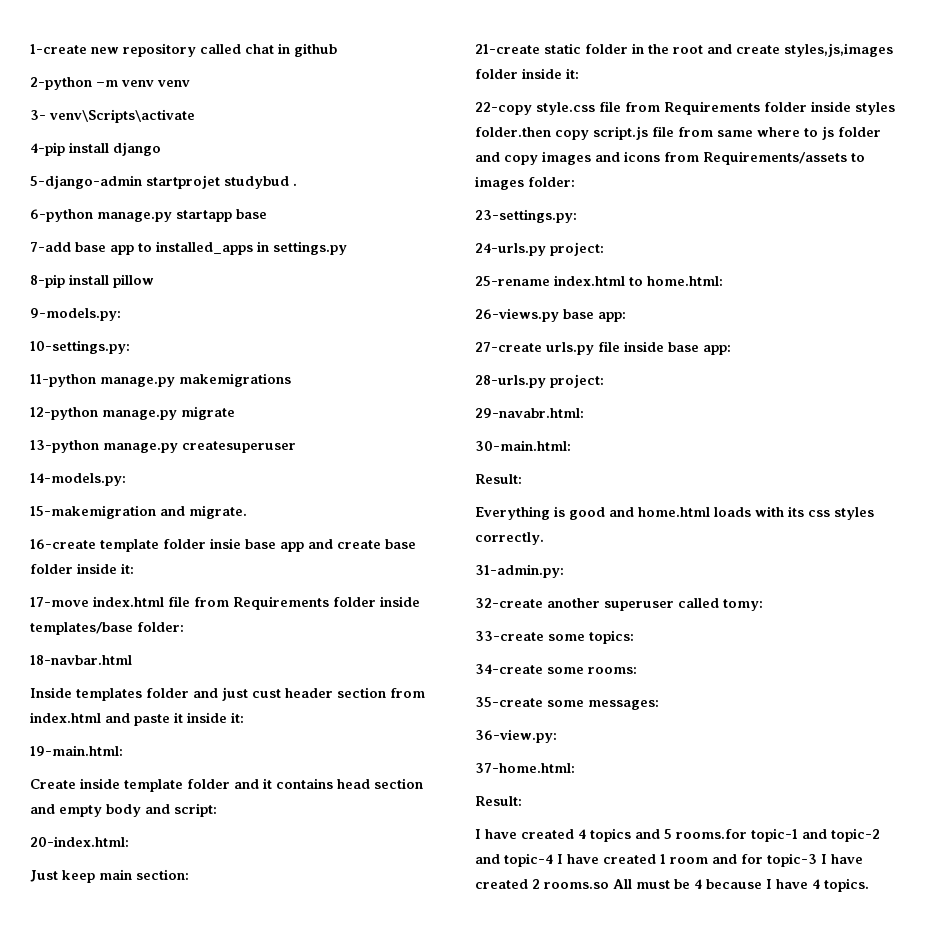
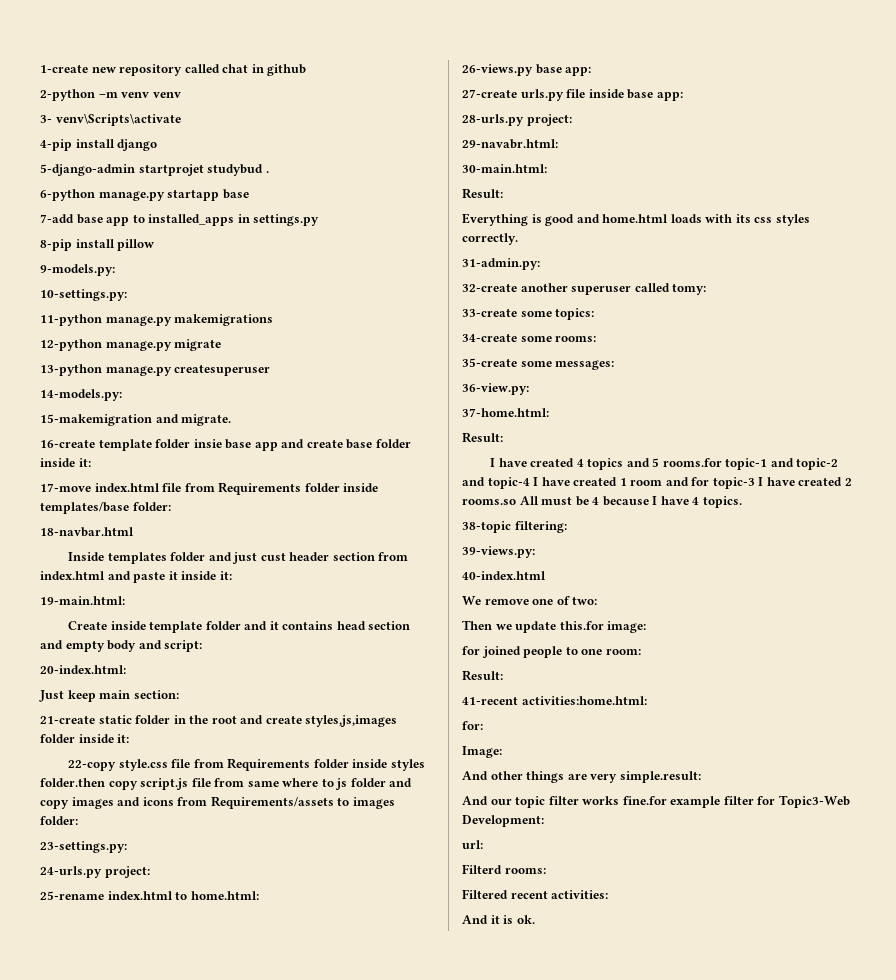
(869, 885) none -> [462,521,567,533] [462,546,535,558] [462,571,546,580] [462,596,598,605] [462,620,647,633] [462,646,641,658] [462,670,503,681] [462,696,647,705] [462,721,483,730] [462,746,502,758] [462,771,701,783] [462,795,850,808] [462,815,544,827] [462,840,483,849] [462,864,546,874] [462,889,609,899] [462,915,535,924] // 38-topic filtering: // 39-views.py: // 40-index.html // We remove one of two: // Then we update this.for image: // for joined people to one room: // Result: // 41-recent activities:home.html: // for: // Image: // And other things are very simple.result: // And our topic filter works fine.for example filter for Topic3-Web Development: // url: // Filterd rooms: // Filtered recent activities: // And it is ok.

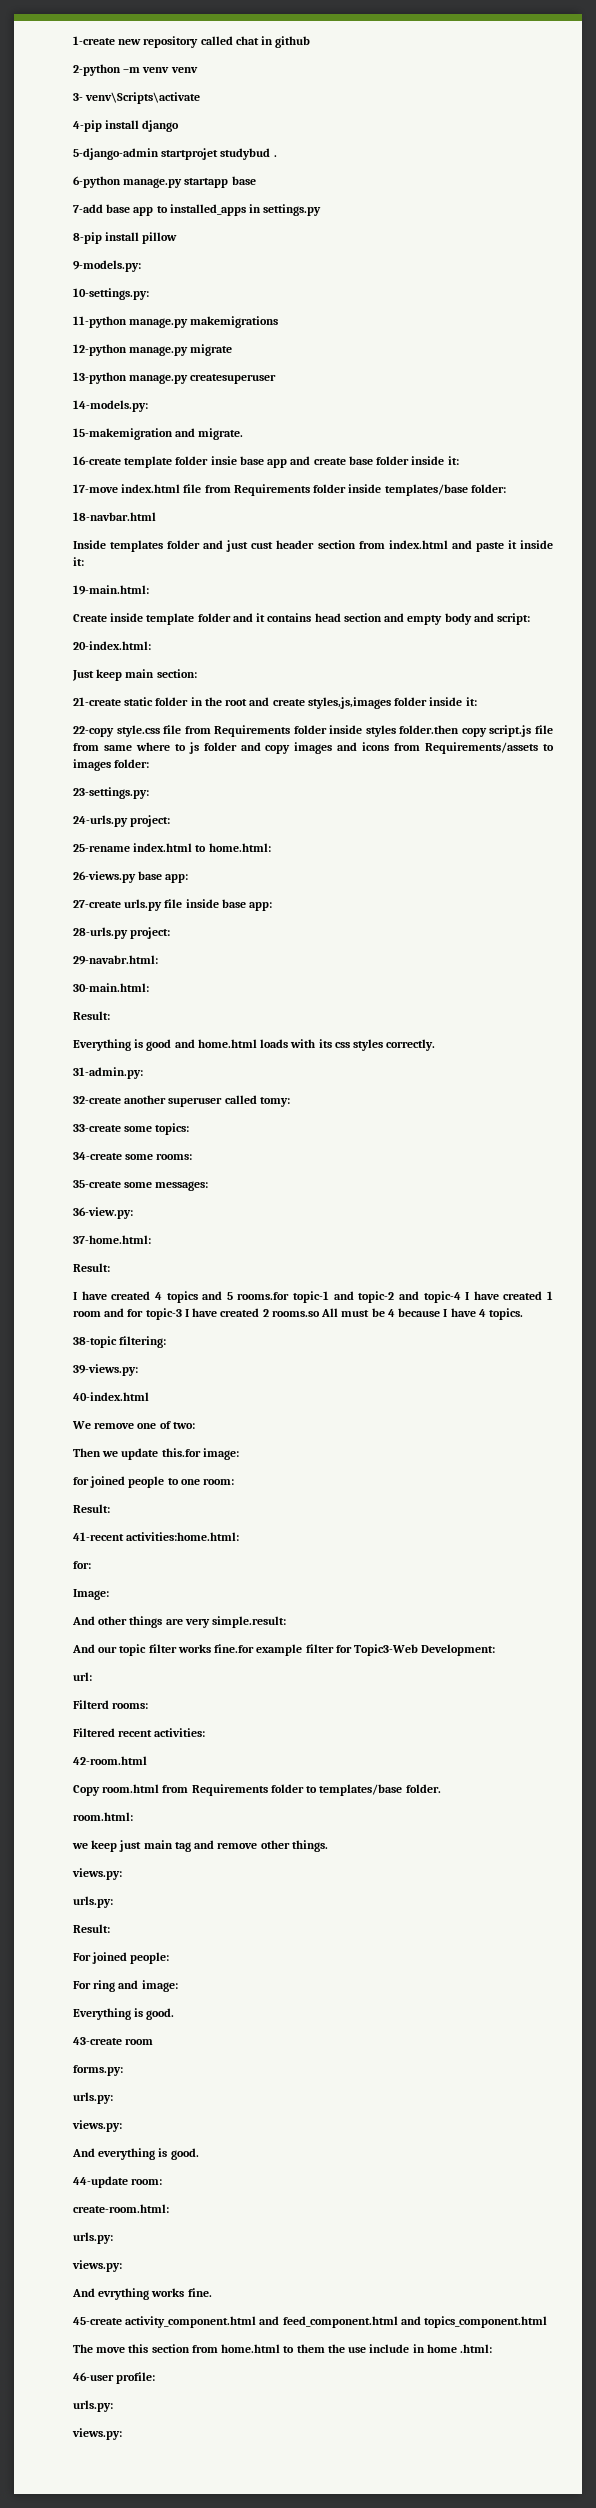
[462,915,535,924] And it is ok. -> [73,1756,147,1765] [73,1784,441,1796] [73,1812,133,1821] [72,1840,328,1852] [72,1868,122,1880] [73,1896,113,1908] [73,1924,110,1933] [73,1952,170,1964] [73,1980,178,1992] [73,2008,175,2020] [73,2037,154,2045] [73,2065,123,2076] [73,2092,113,2104] [72,2120,122,2132] [72,2148,199,2160] [73,2176,163,2188] [73,2204,169,2213] [73,2232,113,2244] [72,2260,122,2272] [72,2288,212,2300] [73,2316,548,2328] [73,2344,493,2353] [73,2372,156,2384] [73,2400,113,2412] [72,2428,122,2440] 42-room.html // Copy room.html from Requirements folder to templates/base folder. // room.html: // we keep just main tag and remove other things. // views.py: // urls.py: // Result: // For joined people: // For ring and image: // Everything is good. // 43-create room // forms.py: // urls.py: // views.py: // And everything is good. // 44-update room: // create-room.html: // urls.py: // views.py: // And evrything works fine. // 45-create activity_component.html and feed_component.html and topics_component.html // The move this section from home.html to them the use include in home .html: // 46-user profile: // urls.py: // views.py:

